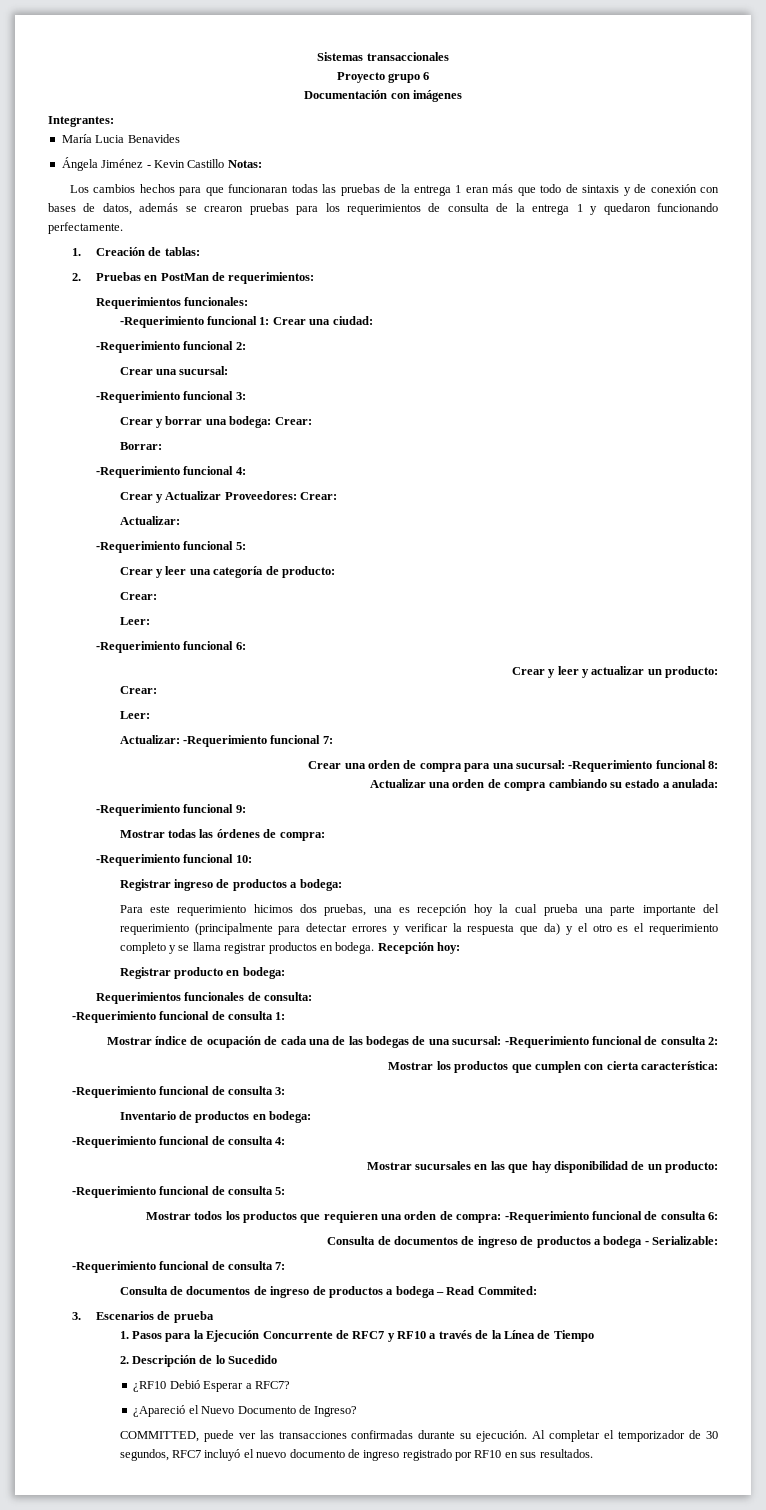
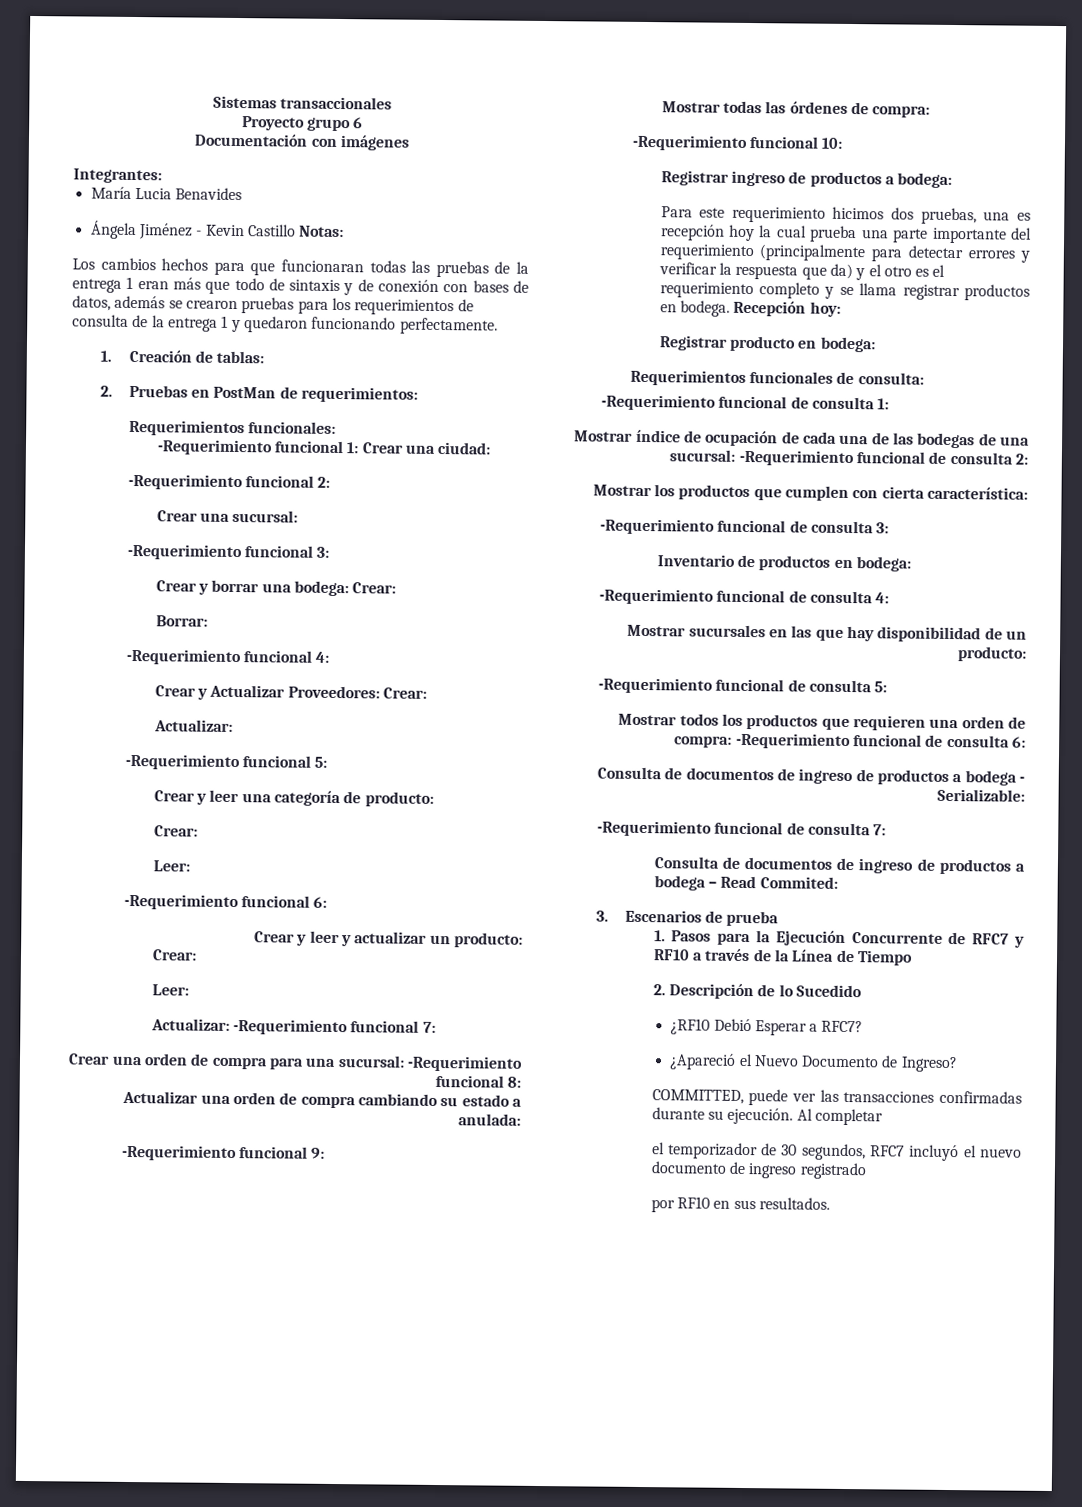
(601, 1436) none -> (883, 1117) //
(452, 1455) none -> (867, 1171) //

